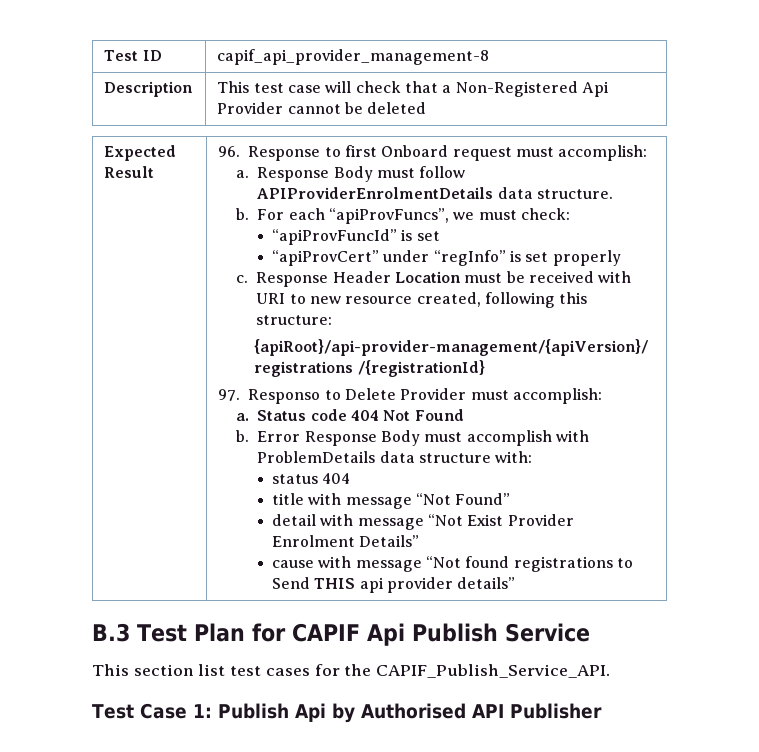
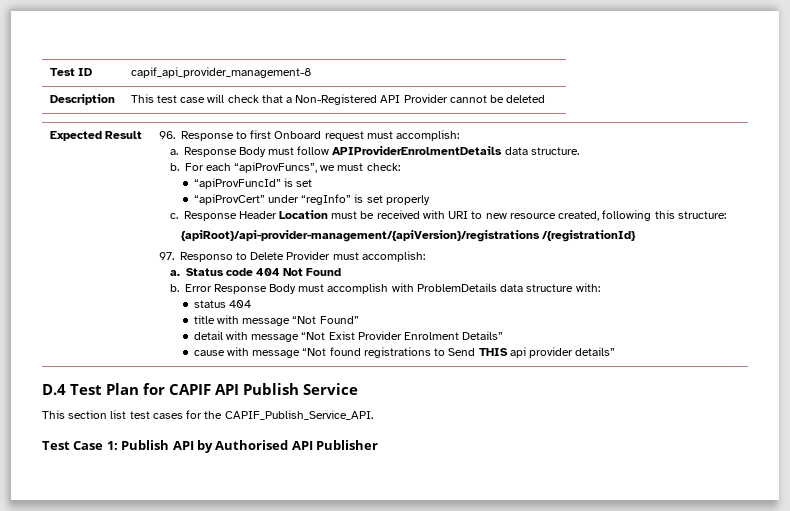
[581,81,609,97] Api -> [380,95,401,103] API
[92,623,130,642] B.3 -> [42,384,66,395] D.4
[366,623,405,646] Api -> [214,384,239,395] API
[294,703,326,722] Api -> [172,441,194,450] API

